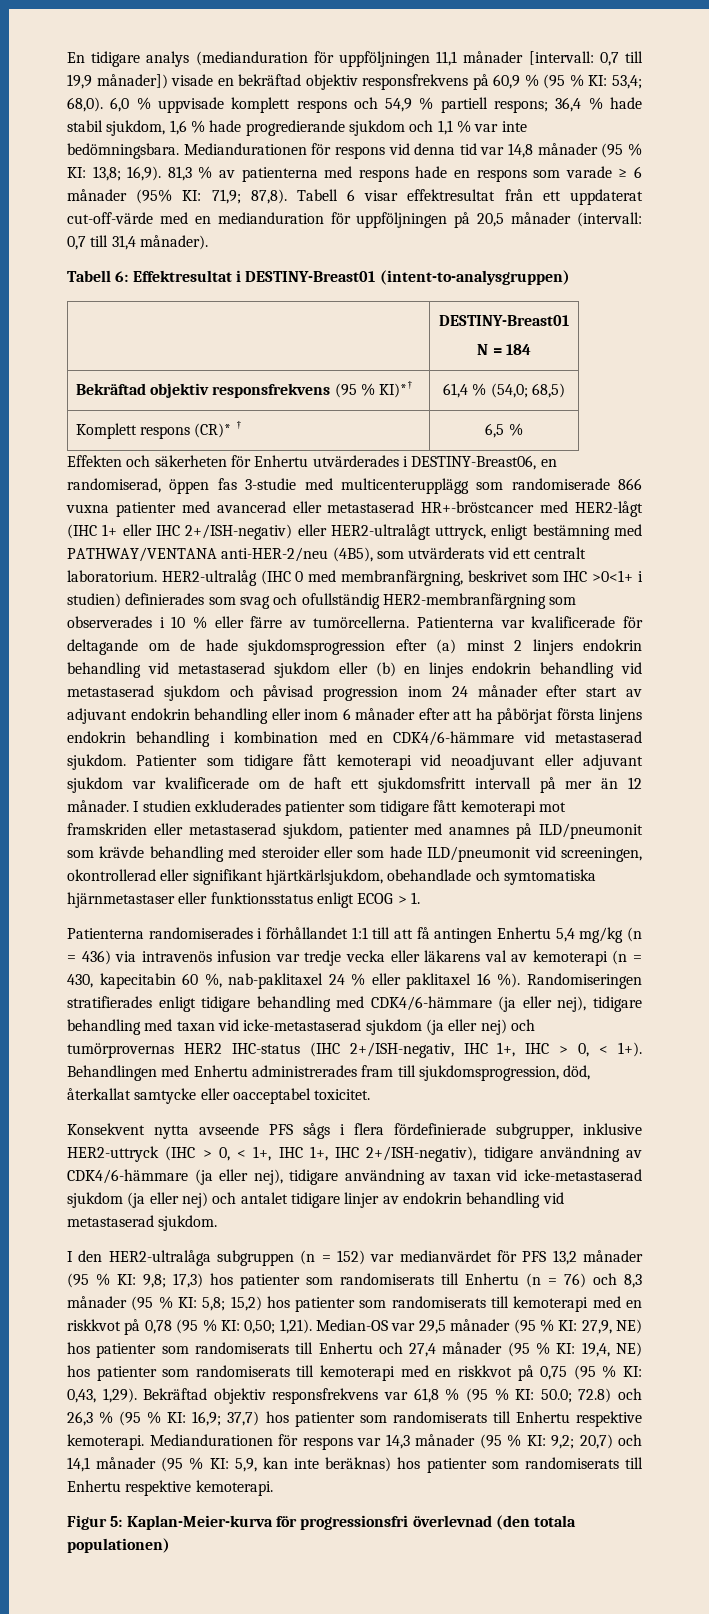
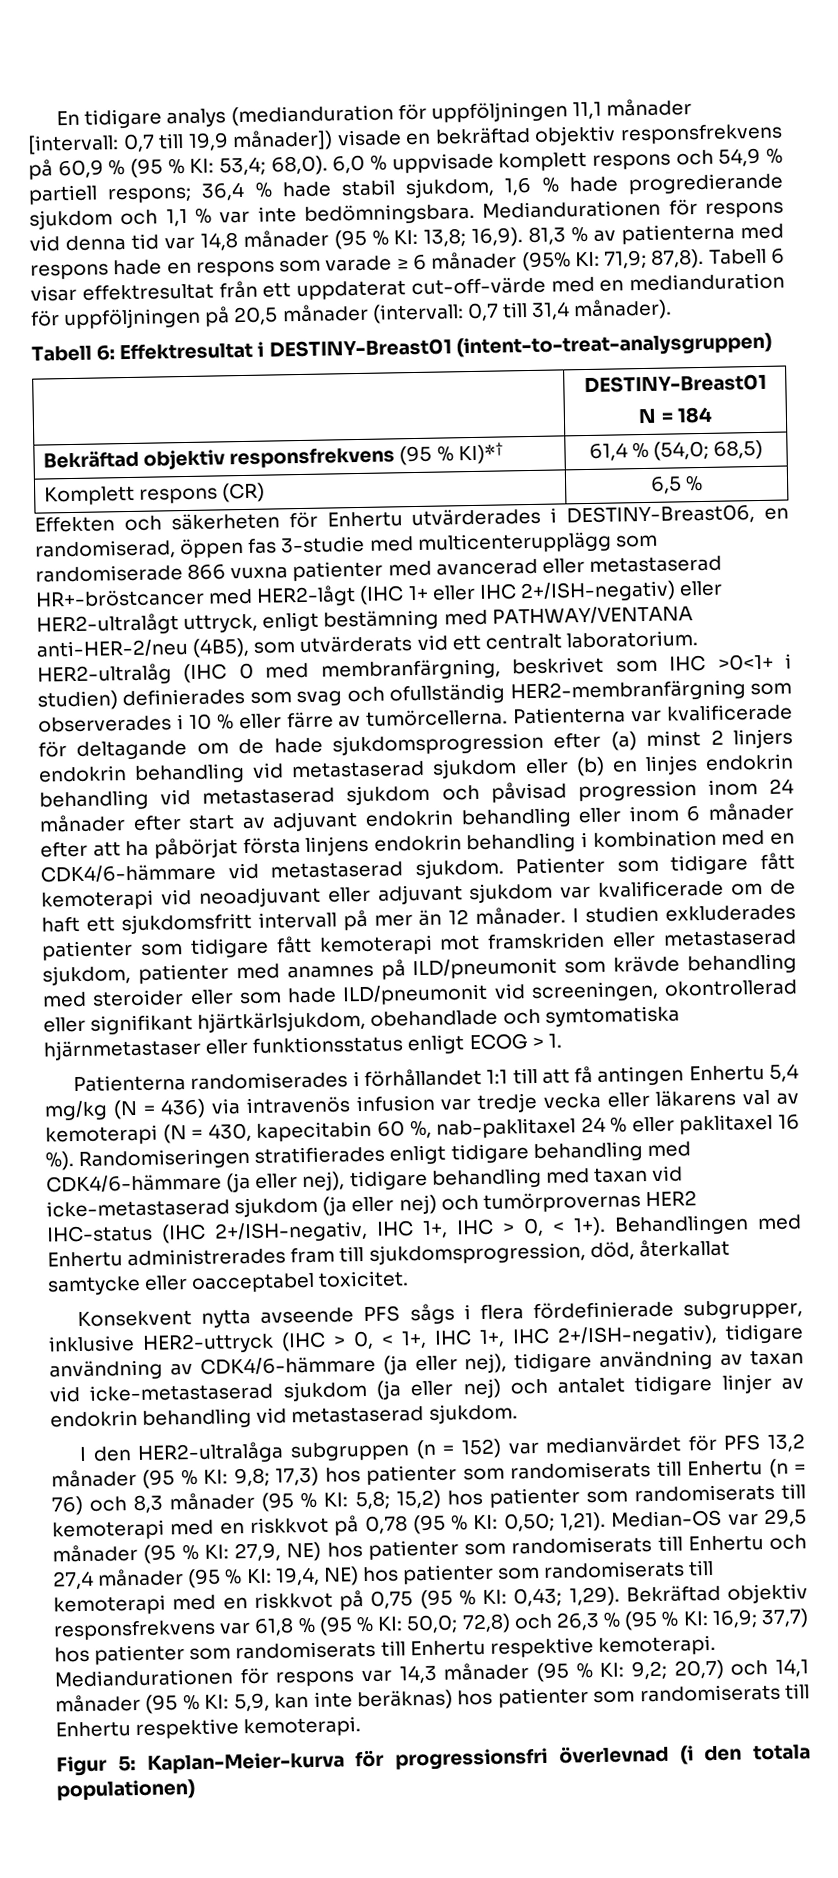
[379,270,570,285] (intent-to-analysgruppen) -> [455,332,772,359] (intent-to-treat-analysgruppen)
[194,421,242,438] (CR)* † -> [222,482,266,503] (CR)
[627,927,643,942] (n -> [112,1099,138,1120] (N
[612,950,628,965] (n -> [162,1124,187,1144] (N
[67,1389,96,1403] 0,43, -> [513,1587,563,1607] 0,43;
[540,1388,612,1403] 50.0; 72.8) -> [406,1613,511,1634] 50,0; 72,8)
[495,1515,530,1530] (den -> [679,1745,743,1765] (i den

